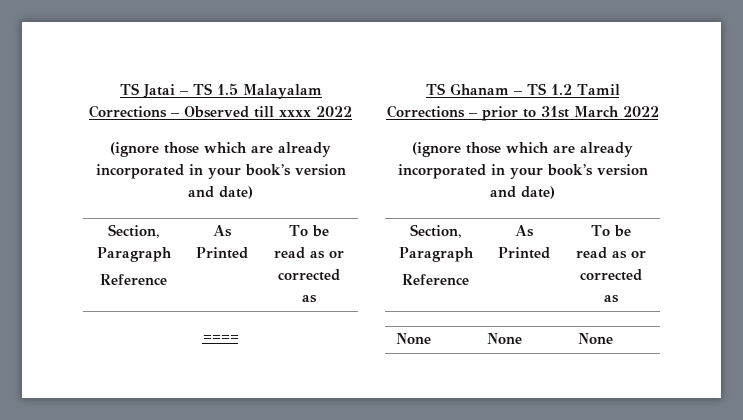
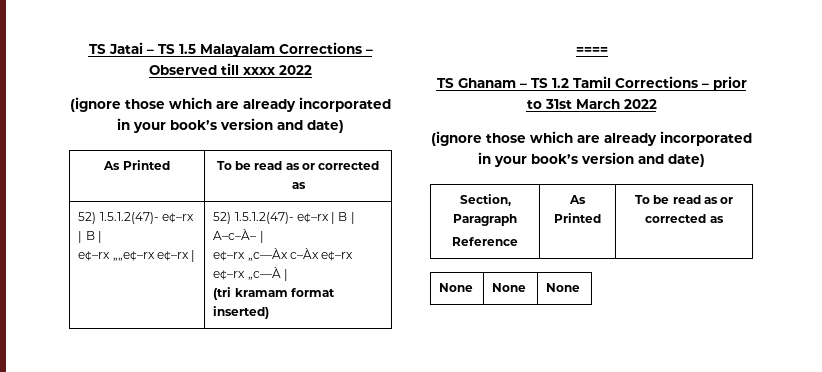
[107,224,160,238] [96,247,172,262] [100,274,167,285] [213,225,232,237] [196,247,248,259] [289,225,329,237] [274,247,344,259] [278,269,340,281] [302,295,317,303] Section, Paragraph // Reference | As Printed | To be read as or corrected as -> [103,160,170,170] [216,161,380,170] [291,182,306,189] [78,212,194,224] [78,231,102,243] [78,250,196,262] [213,212,355,224] [213,229,264,243] [213,248,354,261] [213,267,288,281] [213,287,335,300] [213,306,270,319] As Printed | To be read as or corrected as // 52) 1.5.1.2(47)- e¢–rx | B | // e¢–rx „„e¢–rx e¢–rx | | 52) 1.5.1.2(47)- e¢–rx | B | A–c–À– | // e¢–rx „c—Àx c–Àx e¢–rx e¢–rx „c—À | // (tri kramam format inserted)

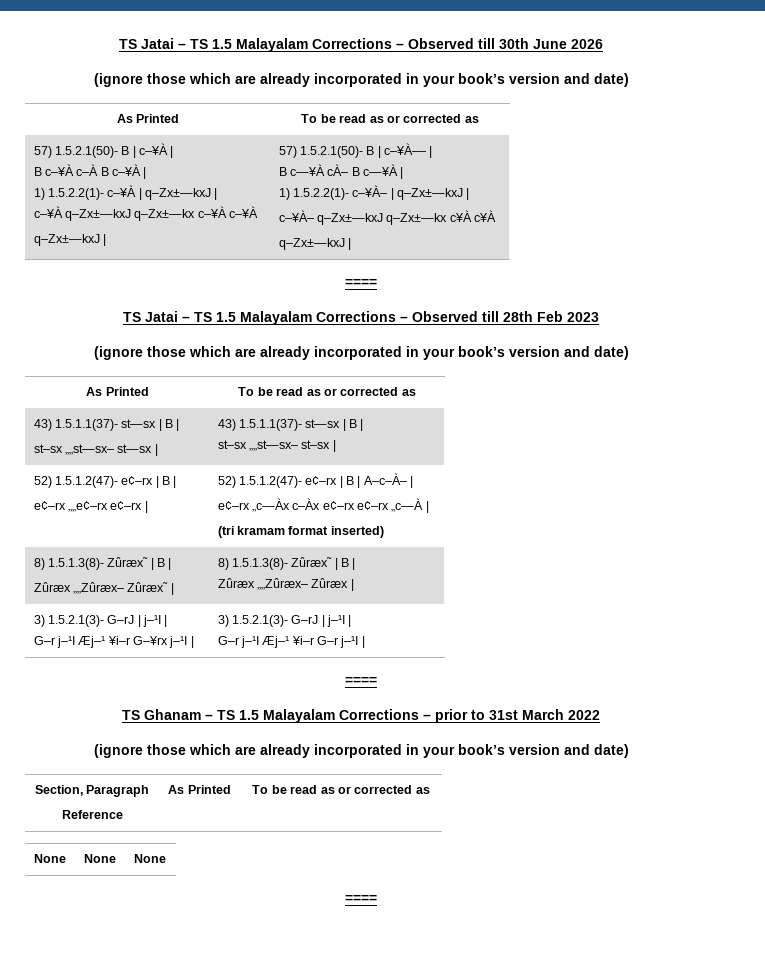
[243,65,312,75] xxxx 2022 -> [499,38,603,49] 30th June 2026
(306, 185) none -> [33,143,174,158] [33,164,147,179] [33,185,218,200] [33,206,259,221] [33,234,106,246] [278,143,433,158] [278,164,404,179] [278,185,470,200] [278,210,497,225] [278,238,351,250] [345,279,377,287] [123,311,599,325] [93,346,629,360] [86,387,149,396] [238,387,416,396] [33,419,180,431] [33,444,158,456] [217,419,364,431] [217,440,336,452] // 57) 1.5.2.1(50)- B | c–¥À | // B c–¥À c–À B c–¥À | // 1) 1.5.2.2(1)- c–¥À | q–Zx±—kxJ | // c–¥À q–Zx±—kxJ q–Zx±—kx c–¥À c–¥À // q–Zx±—kxJ | | 57) 1.5.2.1(50)- B | c–¥À–– | // B c—¥À cÀ– B c—¥À | // 1) 1.5.2.2(1)- c–¥À– | q–Zx±—kxJ | // c–¥À– q–Zx±—kxJ q–Zx±—kx c¥À c¥À // q–Zx±—kxJ | // ==== // TS Jatai – TS 1.5 Malayalam Corrections – Observed till 28th Feb 2023 // (ignore those which are already incorporated in your book’s version and date) // As Printed | To be read as or corrected as // 43) 1.5.1.1(37)- st—sx | B | // st–sx „„st—sx– st—sx | | 43) 1.5.1.1(37)- st—sx | B | // st–sx „„st—sx– st–sx |
(270, 312) none -> [33,557,172,570] [33,582,174,595] [217,557,356,570] [217,578,354,591] [33,615,168,627] [33,636,194,648] [217,615,352,627] [217,636,365,648] // 8) 1.5.1.3(8)- Zûræx˜ | B | // Zûræx „„Zûræx– Zûræx˜ | | 8) 1.5.1.3(8)- Zûræx˜ | B | // Zûræx „„Zûræx– Zûræx | // 3) 1.5.2.1(3)- G–rJ | j–¹I | // G–r j–¹I Æj–¹ ¥i–r G–¥rx j–¹I | | 3) 1.5.2.1(3)- G–rJ | j–¹I | // G–r j–¹I Æj–¹ ¥i–r G–r j–¹I |
[551,76,611,88] 1.2 Tamil -> [239,709,335,723] 1.5 Malayalam
(581, 287) none -> [345,895,377,903] // ====

